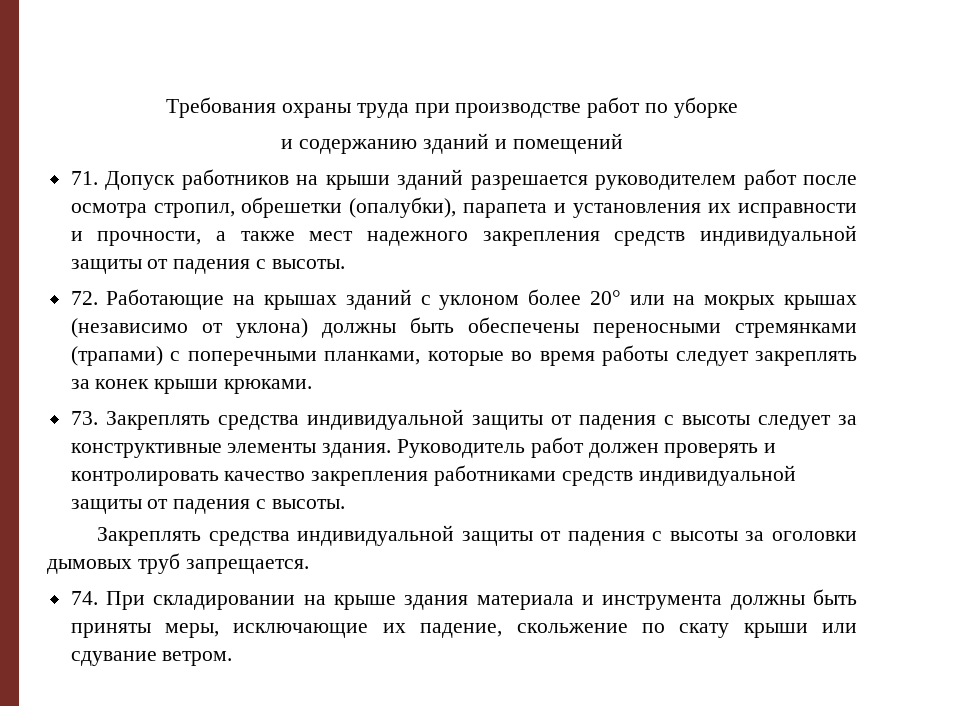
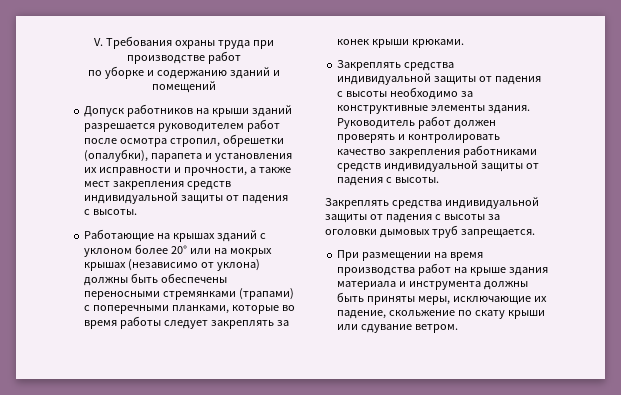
(166, 107) none -> [94,38,104,46] V.
(641, 107) none -> (241, 57) //
(738, 107) // -> (145, 72) none
[70,171,98,185] 71. -> (216, 87) none
[366,231,468,246] надежного -> (111, 184) none
[70,291,98,305] 72. -> (138, 212) none
[70,409,831,430] 73. Закреплять средства индивидуальной защиты от падения с высоты следует -> [337,60,455,71] [337,73,542,85] [337,87,459,100] Закреплять средства индивидуальной защиты от падения с высоты необходимо
[70,591,296,610] 74. При складировании -> [337,250,484,261] [337,263,452,276] При размещении на время производства работ

